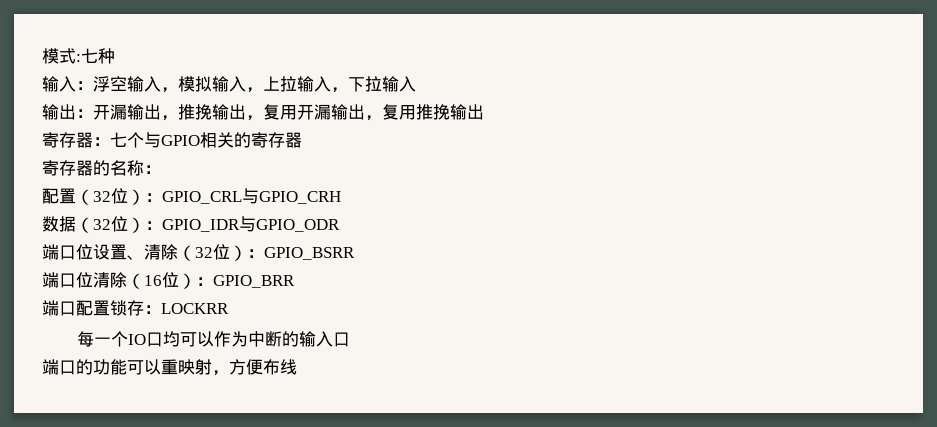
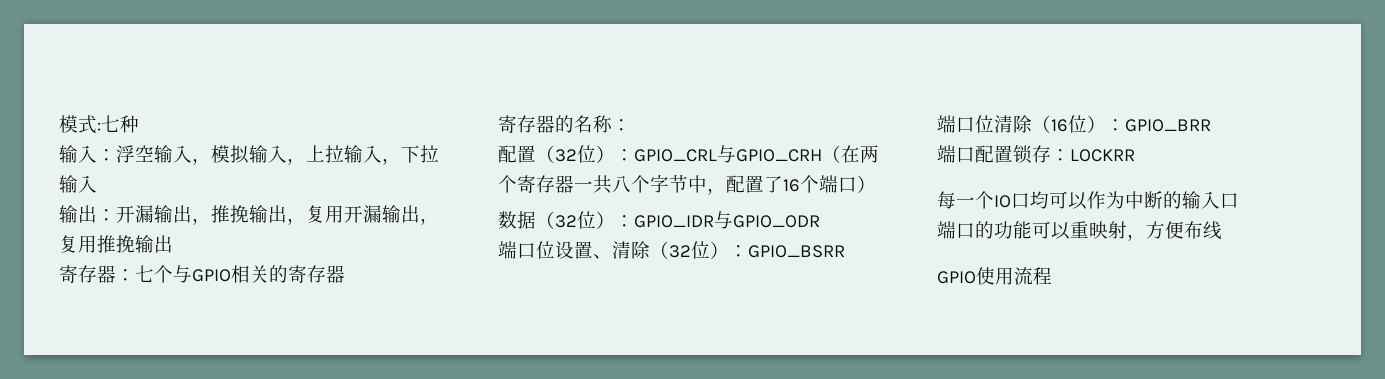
(341, 197) none -> [822,145,879,163] [498,174,876,195] （在两个寄存器一共八个字节中，配置了16个端口）
(297, 367) none -> [937,267,1052,285] // GPIO使用流程

